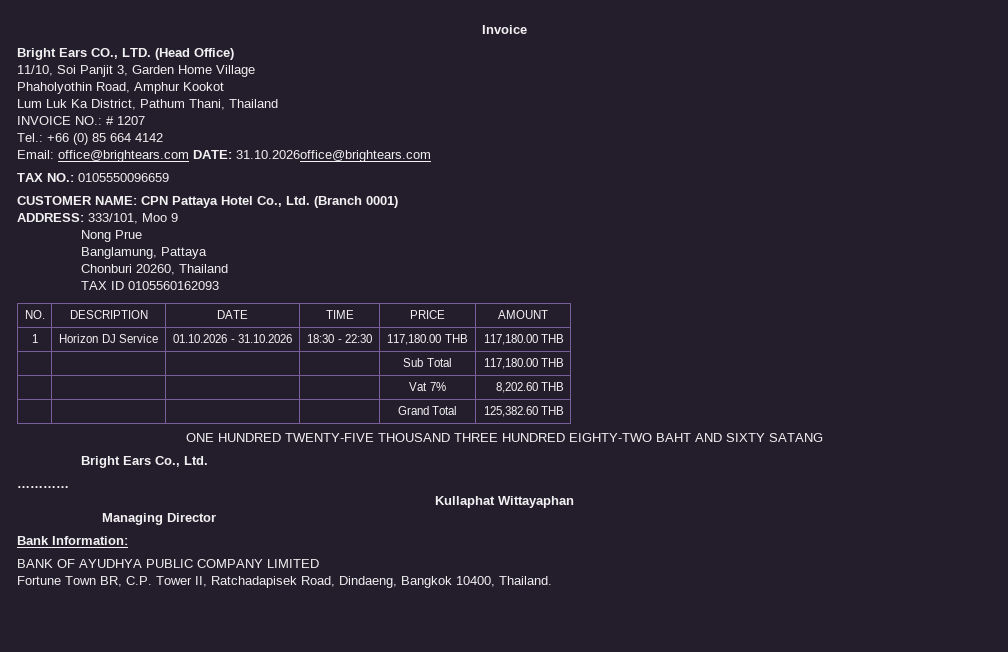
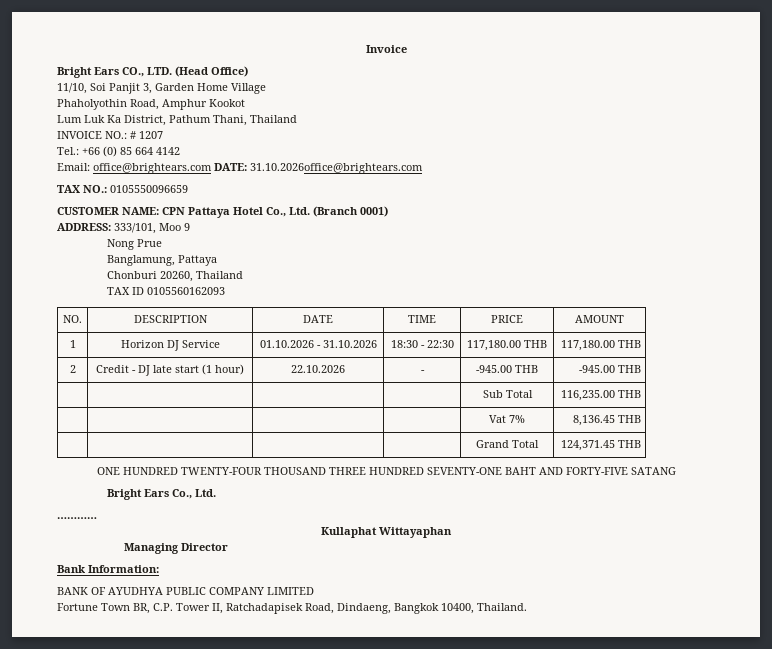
(565, 338) none -> [69,365,76,373] [96,364,244,376] [291,365,345,373] [420,370,425,373] [476,365,538,373] [578,365,641,373] // 2 | Credit - DJ late start (1 hour) | 22.10.2026 | - | -945.00 THB | -945.00 THB
[484,358,539,369] 117,180.00 -> [560,390,615,401] 116,235.00
[496,382,539,393] 8,202.60 -> [572,415,615,426] 8,136.45
[484,406,539,417] 125,382.60 -> [560,440,615,451] 124,371.45
[284,433,374,442] TWENTY-FIVE -> [180,467,262,475] TWENTY-FOUR
[568,433,652,442] EIGHTY-TWO -> [426,467,502,475] SEVENTY-ONE
[725,433,765,442] SIXTY -> [565,467,628,475] FORTY-FIVE

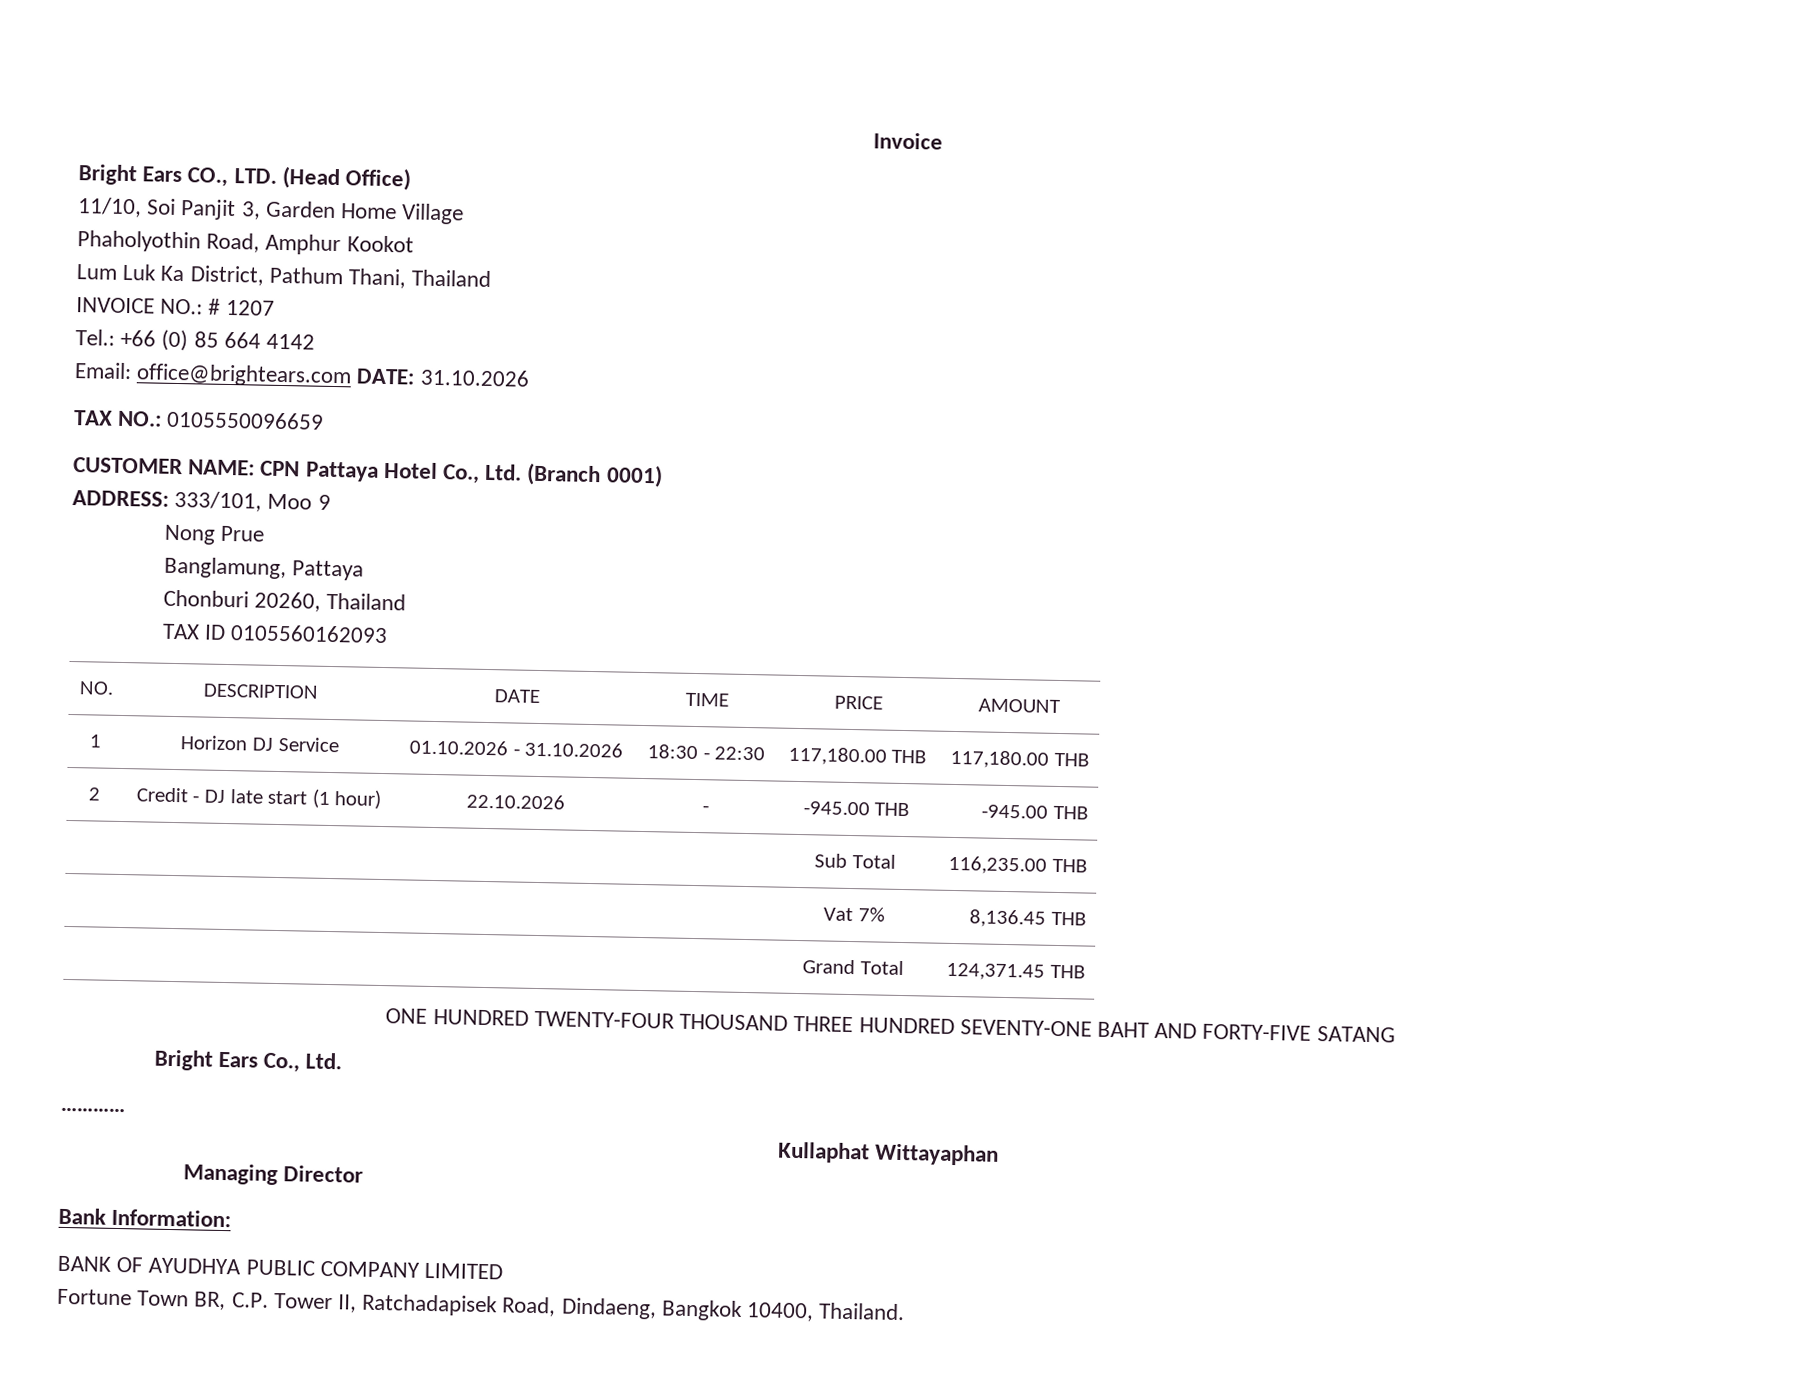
[250,163,423,174] 31.10.2026office@brightears.com -> [419,368,530,387] 31.10.2026

